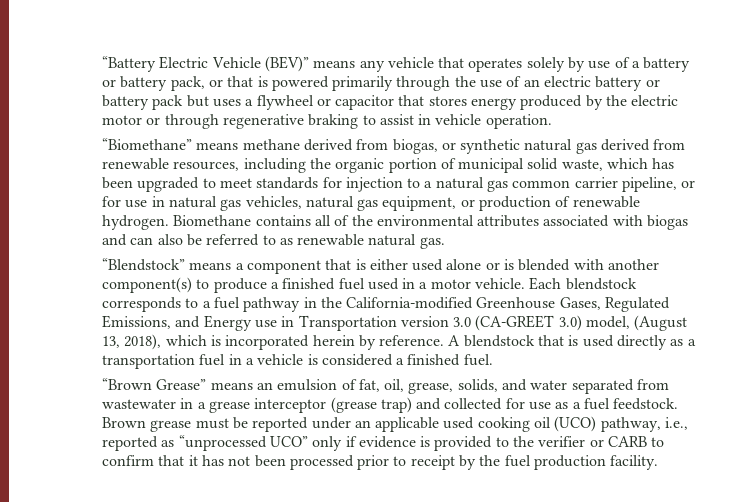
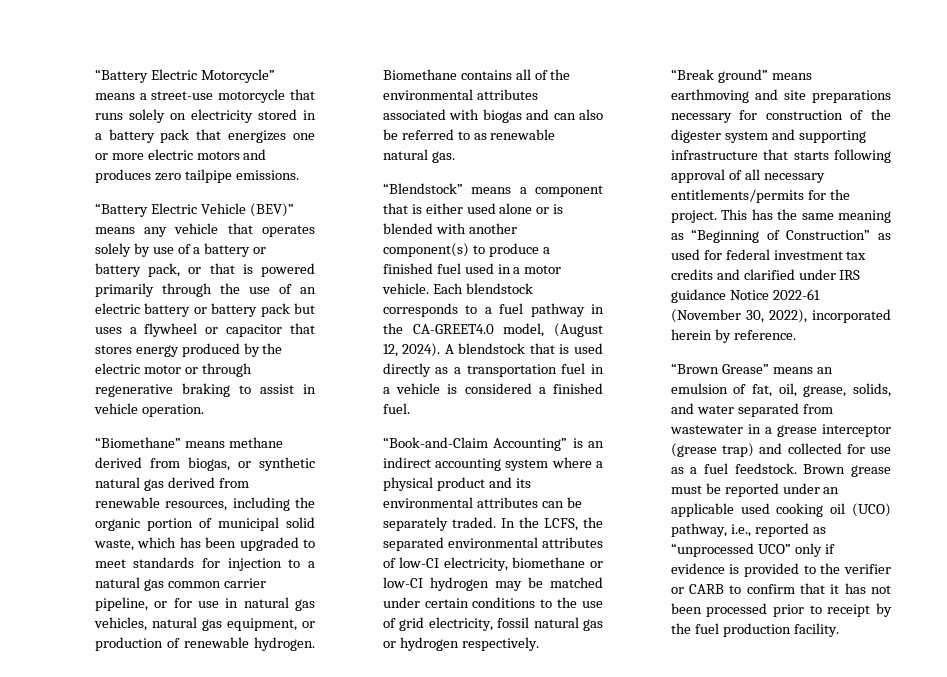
[101,56,209,72] “Battery Electric -> [94,69,275,83] [94,89,315,103] [94,109,316,123] [94,129,315,143] [94,149,267,160] [94,169,299,183] [94,203,197,217] “Battery Electric Motorcycle” means a street-use motorcycle that runs solely on electricity stored in a battery pack that energizes one or more electric motors and produces zero tailpipe emissions. // “Battery Electric
[346,297,671,312] [101,315,688,331] [101,334,445,350] California-modified Greenhouse Gases, Regulated Emissions, and Energy use in Transportation version 3.0 (CA-GREET 3.0) model, (August 13, 2018), which is incorporated herein by reference. -> [412,323,603,337] [382,343,441,357] CA-GREET4.0 model, (August 12, 2024).
(493, 360) none -> [382,437,604,451] [382,457,603,471] [382,477,531,491] [382,497,582,508] [382,517,603,531] [382,537,603,551] [382,557,603,571] [382,577,603,591] [382,597,603,608] [382,617,603,631] [382,637,539,651] [670,69,812,83] [670,89,891,103] [670,109,891,123] [670,129,866,143] [670,149,891,163] [670,169,825,183] [670,189,850,203] [670,209,891,223] [670,229,891,243] [670,249,867,260] [670,269,861,280] [670,289,820,303] [670,309,891,323] [670,329,796,343] // “Book-and-Claim Accounting” is an indirect accounting system where a physical product and its environmental attributes can be separately traded. In the LCFS, the separated environmental attributes of low-CI electricity, biomethane or low-CI hydrogen may be matched under certain conditions to the use of grid electricity, fossil natural gas or hydrogen respectively. // “Break ground” means earthmoving and site preparations necessary for construction of the digester system and supporting infrastructure that starts following approval of all necessary entitlements/permits for the project. This has the same meaning as “Beginning of Construction” as used for federal investment tax credits and clarified under IRS guidance Notice 2022-61 (November 30, 2022), incorporated herein by reference.

